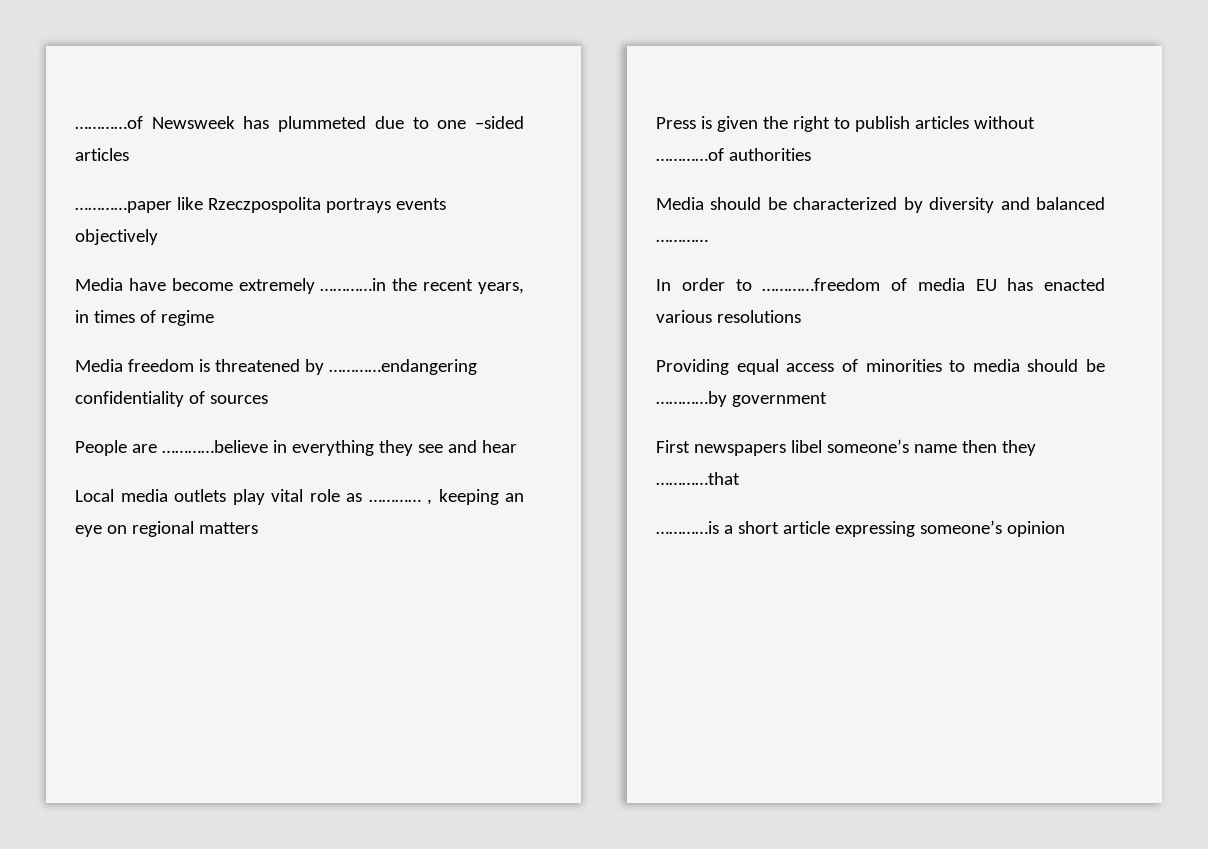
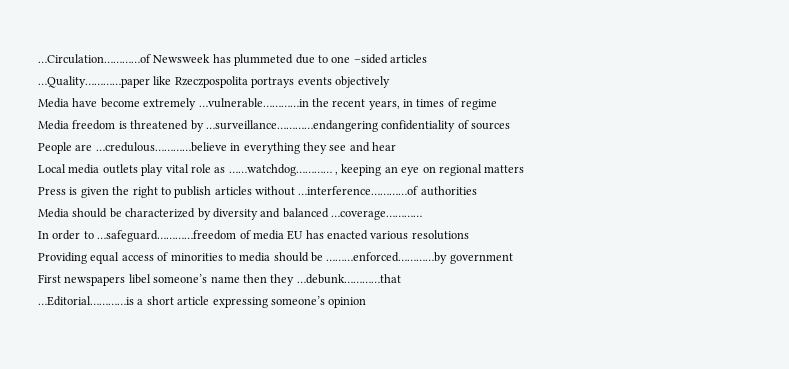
[75,116,143,129] …………of -> [38,54,151,64] …Circulation…………of
[75,201,172,213] …………paper -> [38,76,150,88] …Quality…………paper
[320,278,387,291] …………in -> [198,98,309,108] …vulnerable…………in
[328,359,477,375] …………endangering -> [205,120,378,132] …surveillance…………endangering
[161,440,268,453] …………believe -> [95,142,227,152] …credulous…………believe
[368,499,421,502] ………… -> [228,164,332,176] ……watchdog…………
[656,148,724,161] …………of -> [298,186,419,195] …interference…………of
[656,239,708,242] ………… -> [331,210,422,220] …coverage…………
[762,278,881,291] …………freedom -> [97,230,237,242] …safeguard…………freedom
[656,391,727,407] …………by -> [326,252,448,264] ………enforced…………by
[656,472,740,485] [656,521,719,534] …………that // …………is -> [296,274,401,284] [38,296,134,306] …debunk…………that // …Editorial…………is

